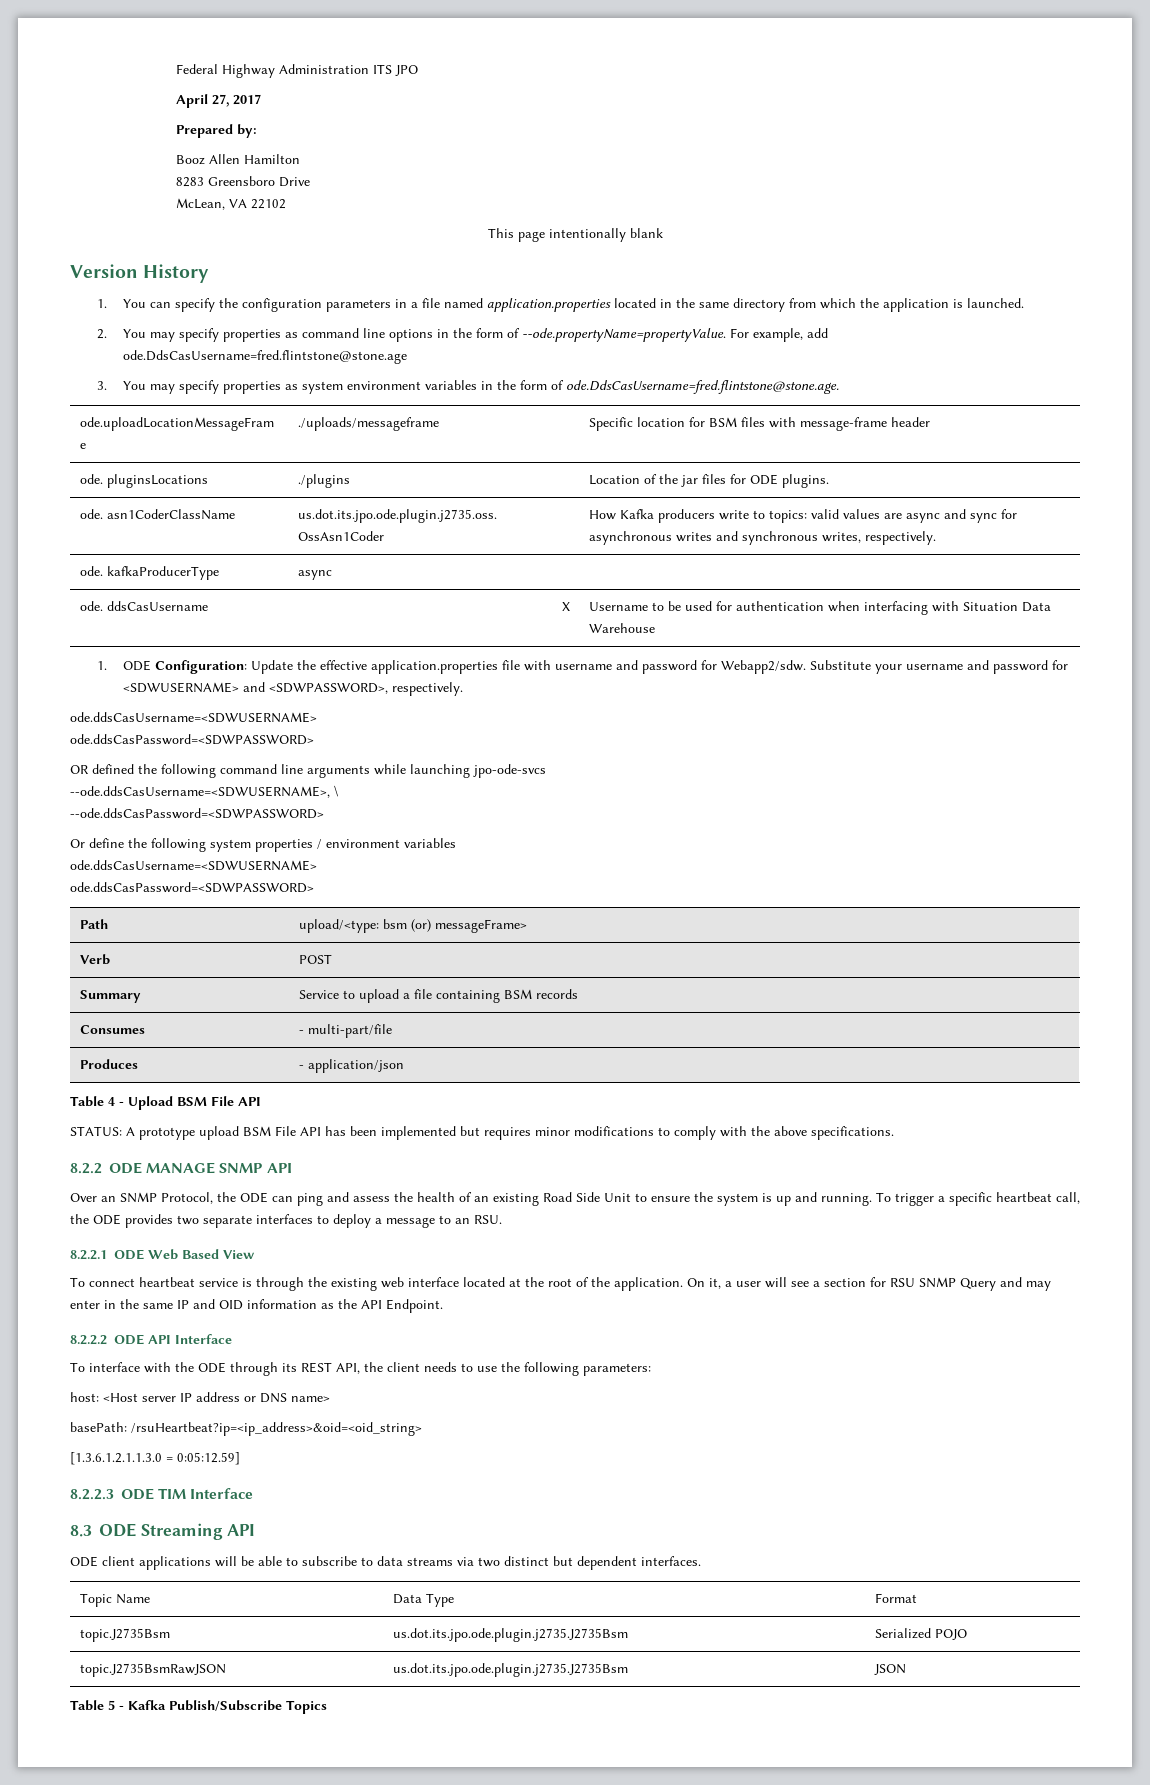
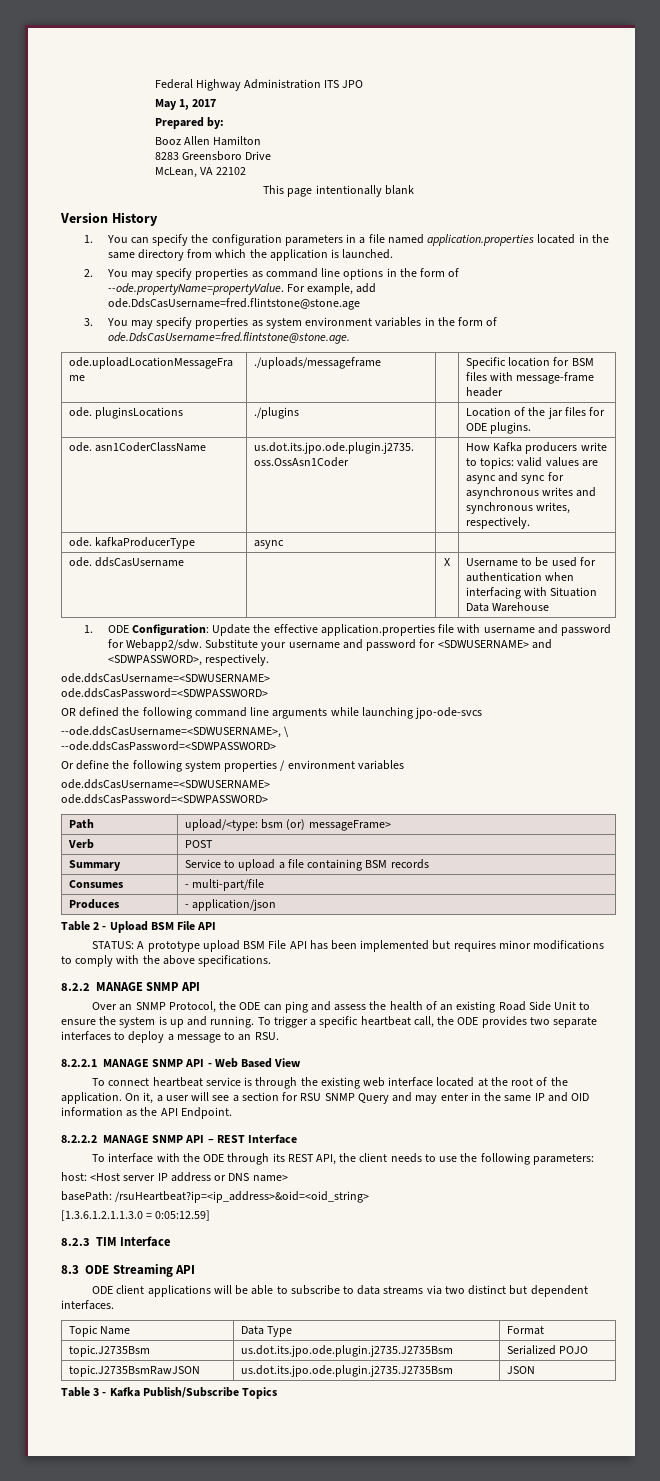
[176,94,230,108] April 27, -> [154,99,189,110] May 1,
[108,1097,115,1106] 4 -> [93,922,100,930] 2
[109,1162,142,1174] ODE -> (90, 987) none
[114,1249,144,1260] ODE -> [103,1059,212,1067] MANAGE SNMP API -
[114,1334,171,1345] ODE API -> [103,1135,245,1143] MANAGE SNMP API – REST
[70,1488,154,1500] 8.2.2.3 ODE -> [61,1238,90,1246] 8.2.3
[108,1700,115,1710] 5 -> [93,1388,100,1396] 3

